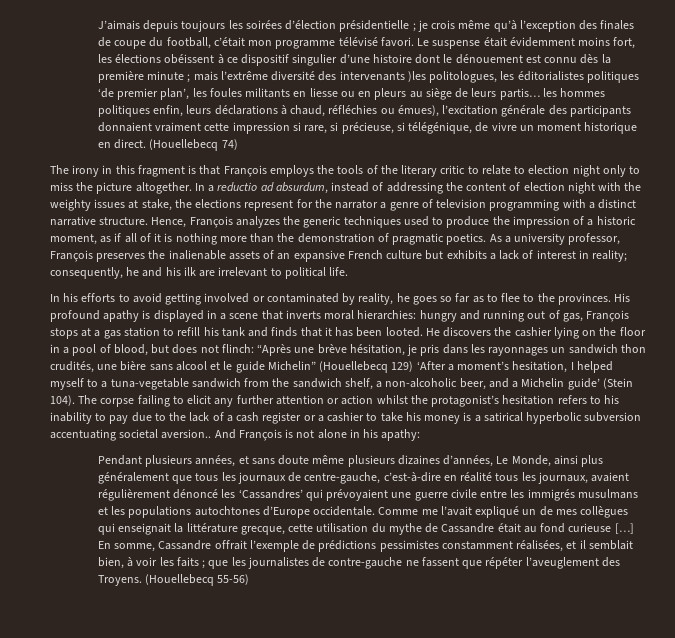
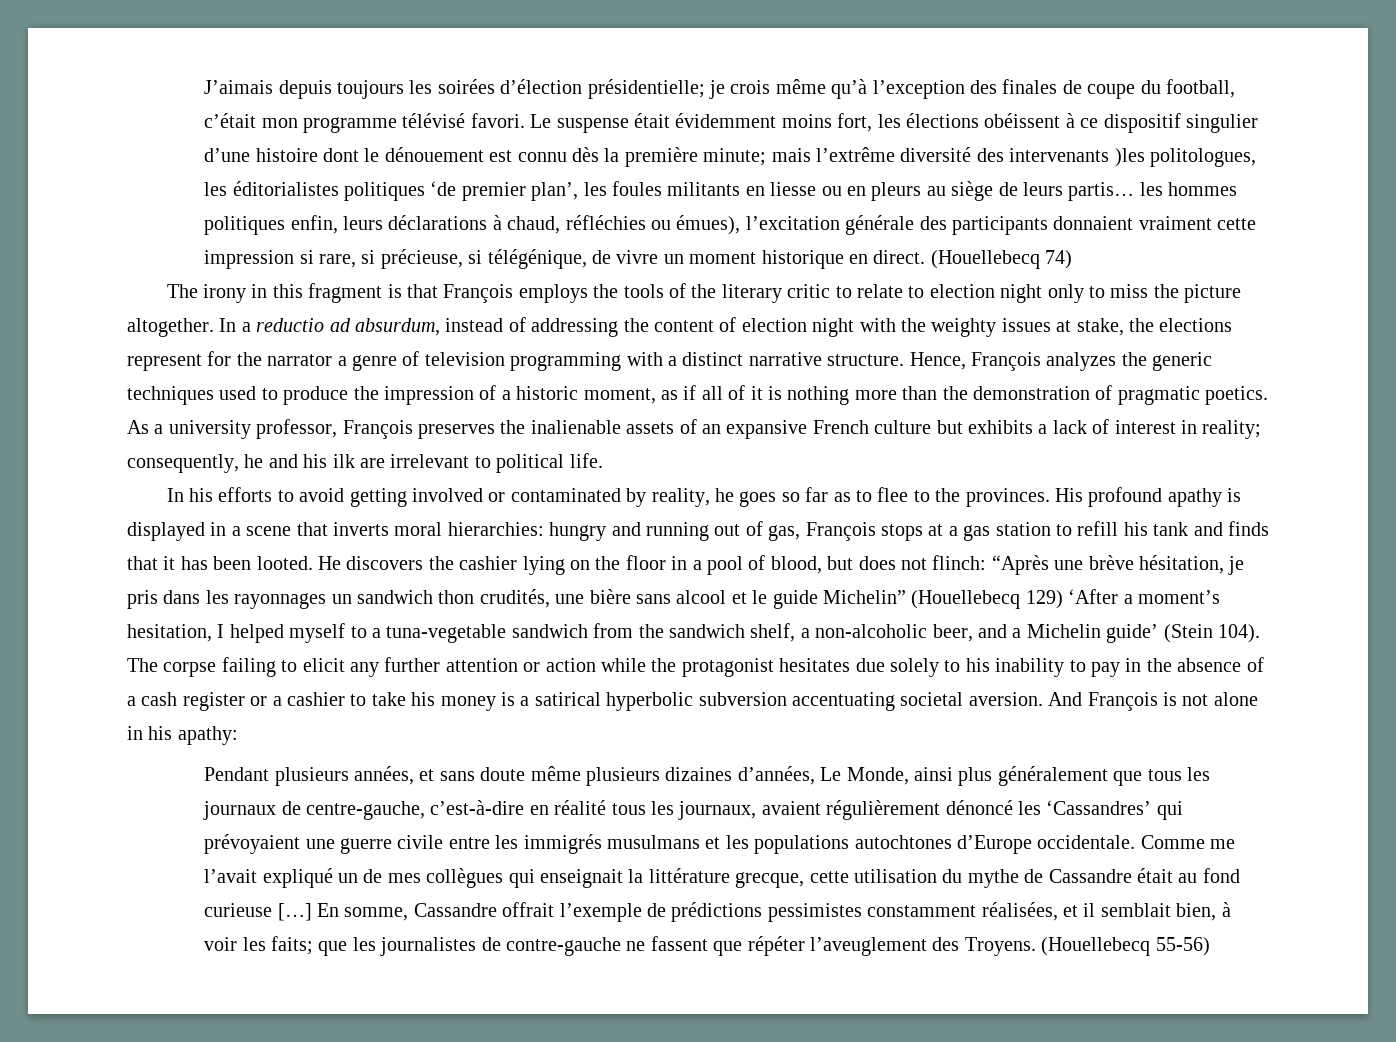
[339,20,416,32] présidentielle ; -> [587,79,705,99] présidentielle;
[147,71,191,83] minute ; -> [703,148,767,166] minute;
[376,395,587,407] whilst the protagonist’s hesitation refers -> [601,658,939,677] while the protagonist hesitates due solely
[131,412,210,422] due to the lack -> [1125,658,1242,672] in the absence
[161,429,212,439] aversion.. -> [968,692,1043,706] aversion.
[176,557,206,569] faits ; -> [271,936,314,955] faits;

